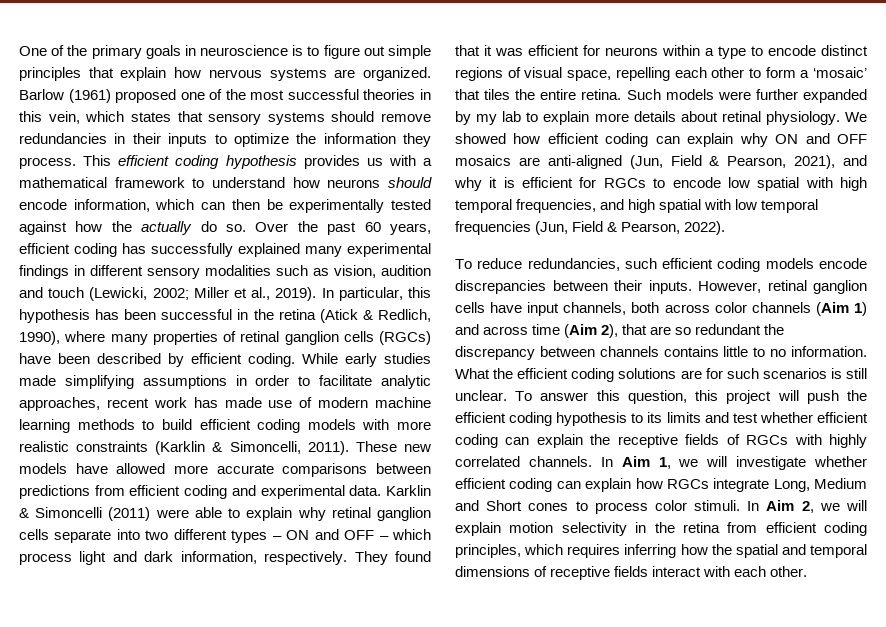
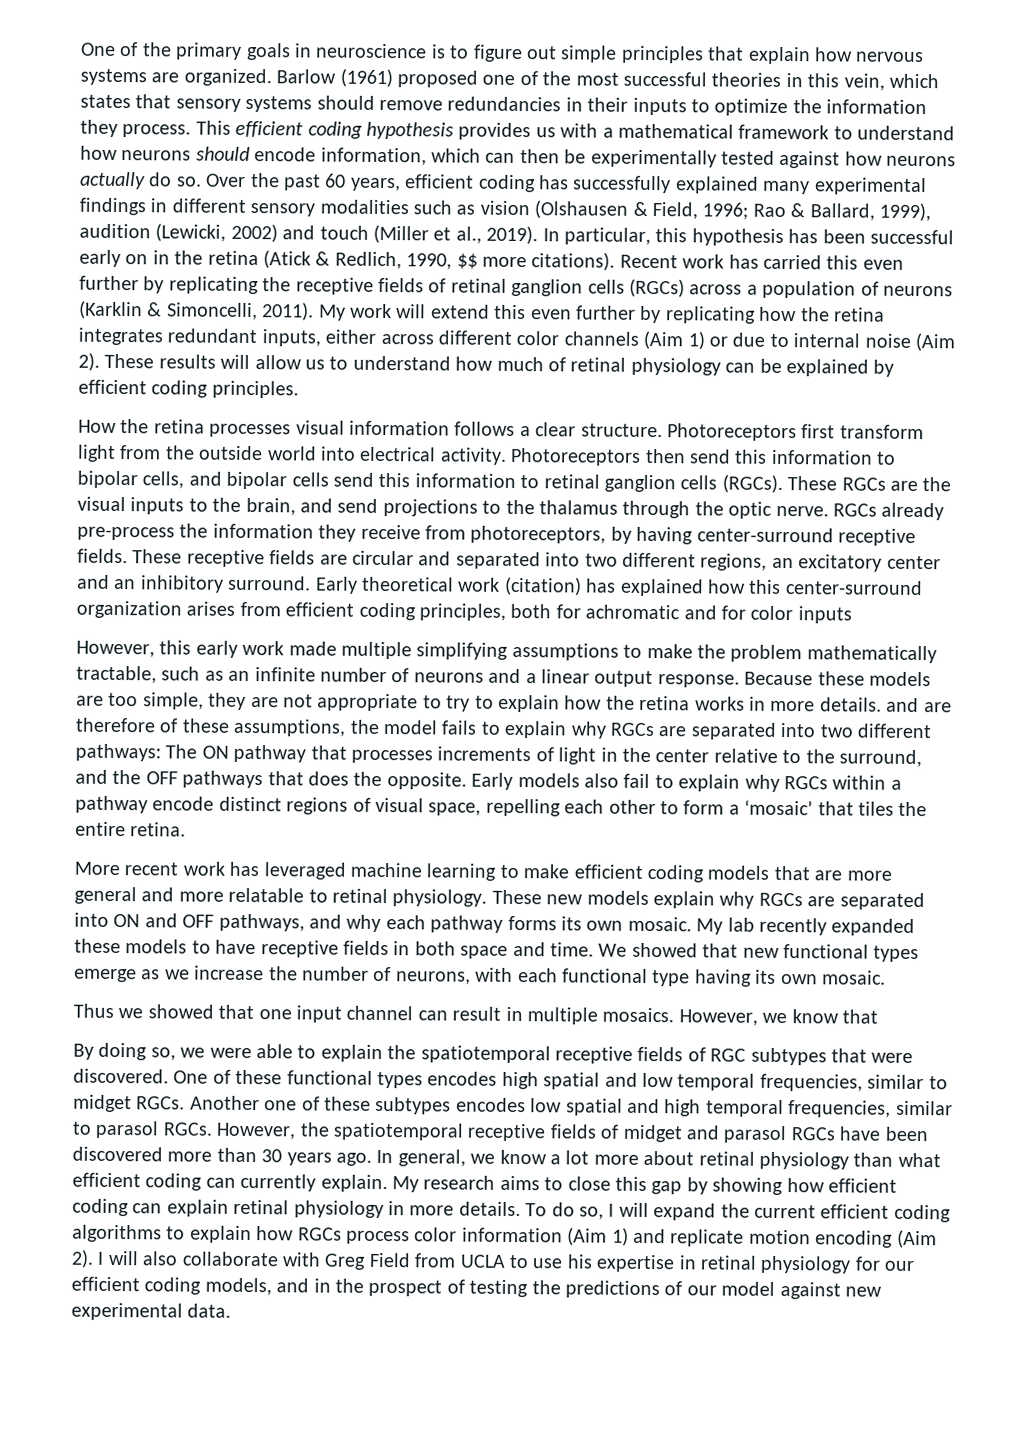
[111,221,132,232] the -> [886,155,957,167] neurons
[334,265,431,278] [19,287,229,301] vision, audition and touch (Lewicki, 2002; Miller -> [479,200,931,222] [79,223,429,244] vision (Olshausen & Field, 1996; Rao & Ballard, 1999), audition (Lewicki, 2002) and touch (Miller
(233, 314) none -> [79,249,149,268] early on
[19,331,218,345] 1990), where many properties -> [406,252,904,271] [79,275,424,295] 1990, $$ more citations). Recent work has carried this even further by replicating the receptive fields
[19,353,431,367] [19,375,432,389] [19,397,431,411] [19,419,431,433] [19,441,432,455] [19,463,432,477] [19,485,432,499] [19,507,432,521] [19,529,431,543] [19,551,432,565] [455,45,763,59] have been described by efficient coding. While early studies made simplifying assumptions in order to facilitate analytic approaches, recent work has made use of modern machine learning methods to build efficient coding models with more realistic constraints (Karklin & Simoncelli, 2011). These new models have allowed more accurate comparisons between predictions from efficient coding and experimental data. Karklin & Simoncelli (2011) were able to explain why retinal ganglion cells separate into two different types – ON and OFF – which process light and dark information, respectively. They found that it was efficient for neurons within a type to -> [689,280,953,299] [79,300,885,324] [78,327,955,352] [78,352,895,377] [78,379,299,399] [78,419,924,442] [77,444,897,466] [77,470,952,493] [77,496,945,521] [77,523,916,546] [77,548,941,572] [77,574,923,597] [76,600,852,624] [76,640,937,664] [76,665,931,688] [76,692,952,713] [75,717,932,740] [75,743,922,768] [75,769,902,792] [75,795,148,814] across a population of neurons (Karklin & Simoncelli, 2011). My work will extend this even further by replicating how the retina integrates redundant inputs, either across different color channels (Aim 1) or due to internal noise (Aim 2). These results will allow us to understand how much of retinal physiology can be explained by efficient coding principles. // How the retina processes visual information follows a clear structure. Photoreceptors first transform light from the outside world into electrical activity. Photoreceptors then send this information to bipolar cells, and bipolar cells send this information to retinal ganglion cells (RGCs). These RGCs are the visual inputs to the brain, and send projections to the thalamus through the optic nerve. RGCs already pre-process the information they receive from photoreceptors, by having center-surround receptive fields. These receptive fields are circular and separated into two different regions, an excitatory center and an inhibitory surround. Early theoretical work (citation) has explained how this center-surround organization arises from efficient coding principles, both for achromatic and for color inputs // However, this early work made multiple simplifying assumptions to make the problem mathematically tractable, such as an infinite number of neurons and a linear output response. Because these models are too simple, they are not appropriate to try to explain how the retina works in more details. and are therefore of these assumptions, the model fails to explain why RGCs are separated into two different pathways: The ON pathway that processes increments of light in the center relative to the surround, and the OFF pathways that does the opposite. Early models also fail to explain why RGCs within a pathway
[626,89,867,103] [455,111,867,125] [455,133,506,144] Such models were further expanded by my lab to explain more details about retinal physiology. We showed -> [74,861,892,883] [74,886,925,911] [74,912,916,937] [74,938,920,963] [74,965,886,987] [73,1003,878,1026] [73,1042,914,1066] [73,1068,948,1092] [73,1094,953,1118] [72,1120,928,1144] [72,1146,941,1170] [72,1172,784,1196] // More recent work has leveraged machine learning to make efficient coding models that are more general and more relatable to retinal physiology. These new models explain why RGCs are separated into ON and OFF pathways, and why each pathway forms its own mosaic. My lab recently expanded these models to have receptive fields in both space and time. We showed that new functional types emerge as we increase the number of neurons, with each functional type having its own mosaic. // Thus we showed that one input channel can result in multiple mosaics. However, we know that // By doing so, we were able to explain the spatiotemporal receptive fields of RGC subtypes that were discovered. One of these functional types encodes high spatial and low temporal frequencies, similar to midget RGCs. Another one of these subtypes encodes low spatial and high temporal frequencies, similar to parasol RGCs. However, the spatiotemporal receptive fields of midget and parasol RGCs have been discovered more than 30 years ago. In general, we know a lot more about retinal physiology than what efficient coding can currently explain. My research aims to close this gap by showing
[739,133,868,147] [455,155,867,169] [454,177,867,191] [455,199,819,213] [455,221,726,235] [455,258,867,272] [455,280,867,294] [455,302,867,316] [455,324,785,338] [455,346,868,360] [455,368,868,382] [455,390,867,404] [455,412,868,426] [455,434,868,448] [455,456,867,470] [455,478,867,492] [455,500,867,514] [455,522,867,536] [455,544,867,558] [455,566,808,580] why ON and OFF mosaics are anti-aligned (Jun, Field & Pearson, 2021), and why it is efficient for RGCs to encode low spatial with high temporal frequencies, and high spatial with low temporal frequencies (Jun, Field & Pearson, 2022). // To reduce redundancies, such efficient coding models encode discrepancies between their inputs. However, retinal ganglion cells have input channels, both across color channels (Aim 1) and across time (Aim 2), that are so redundant the discrepancy between channels contains little to no information. What the efficient coding solutions are for such scenarios is still unclear. To answer this question, this project will push the efficient coding hypothesis to its limits and test whether efficient coding can explain the receptive fields of RGCs with highly correlated channels. In Aim 1, we will investigate whether efficient coding can explain how RGCs integrate Long, Medium and Short cones to process color stimuli. In Aim 2, we will explain motion selectivity in the retina from efficient coding principles, which requires inferring how the spatial and temporal dimensions of receptive fields interact with each other. -> [233,1199,951,1223] [72,1224,937,1249] [71,1249,915,1274] [71,1276,882,1300] [71,1302,232,1321] retinal physiology in more details. To do so, I will expand the current efficient coding algorithms to explain how RGCs process color information (Aim 1) and replicate motion encoding (Aim 2). I will also collaborate with Greg Field from UCLA to use his expertise in retinal physiology for our efficient coding models, and in the prospect of testing the predictions of our model against new experimental data.

